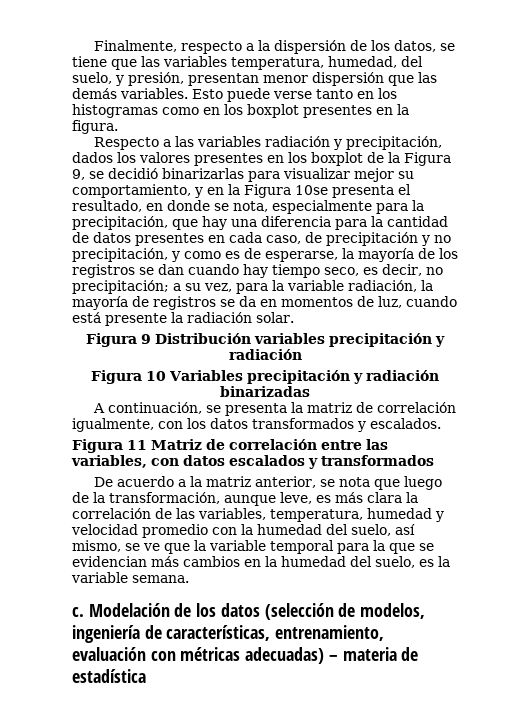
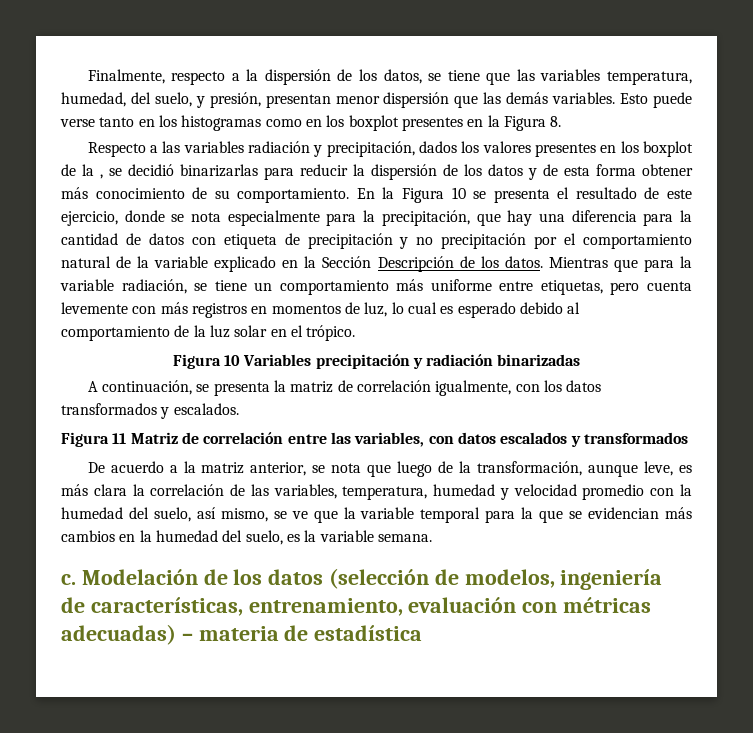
[72,120,118,134] figura. -> [503,116,562,131] Figura 8.
[404,152,451,166] [72,169,85,180] Figura 9, -> [100,174,103,179] ,
[283,168,414,182] [72,184,411,198] [72,200,163,212] visualizar mejor su comportamiento, y en la Figura 10se presenta el resultado, en -> [300,164,693,180] [61,187,692,203] [61,211,118,226] reducir la dispersión de los datos y de esta forma obtener más conocimiento de su comportamiento. En la Figura 10 se presenta el resultado de este ejercicio,
[233,201,268,212] nota, -> [191,212,222,222] nota
[135,232,451,246] [72,248,458,262] [72,264,443,278] [72,280,433,294] [72,296,457,310] [72,312,294,326] [86,333,445,347] [228,349,302,360] presentes en cada caso, de precipitación y no precipitación, y como es de esperarse, la mayoría de los registros se dan cuando hay tiempo seco, es decir, no precipitación; a su vez, para la variable radiación, la mayoría de registros se da en momentos de luz, cuando está presente la radiación solar. // Figura 9 Distribución variables precipitación y radiación -> [191,233,692,249] [61,256,693,272] [60,279,692,295] [61,302,581,318] [61,325,356,341] con etiqueta de precipitación y no precipitación por el comportamiento natural de la variable explicado en la Sección Descripción de los datos. Mientras que para la variable radiación, se tiene un comportamiento más uniforme entre etiquetas, pero cuenta levemente con más registros en momentos de luz, lo cual es esperado debido al comportamiento de la luz solar en el trópico.

